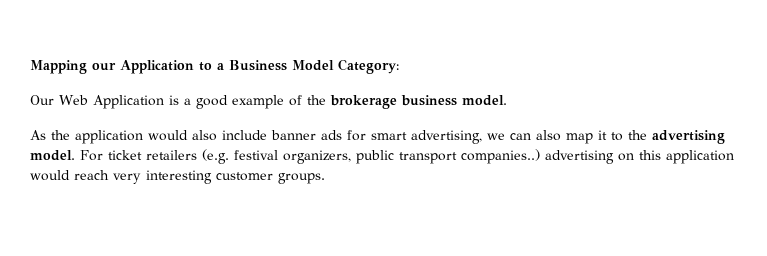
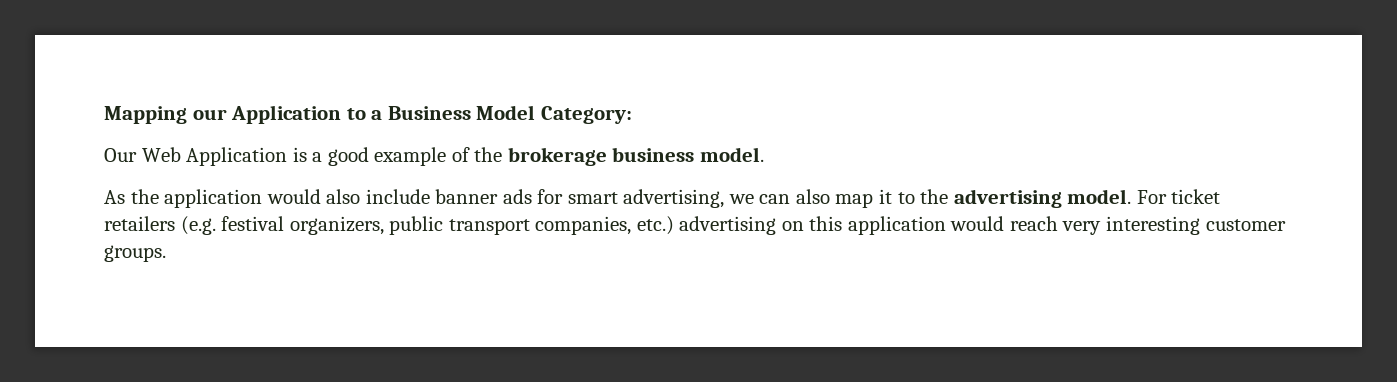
[461,149,540,164] companies..) -> [535,216,674,235] companies, etc.)

